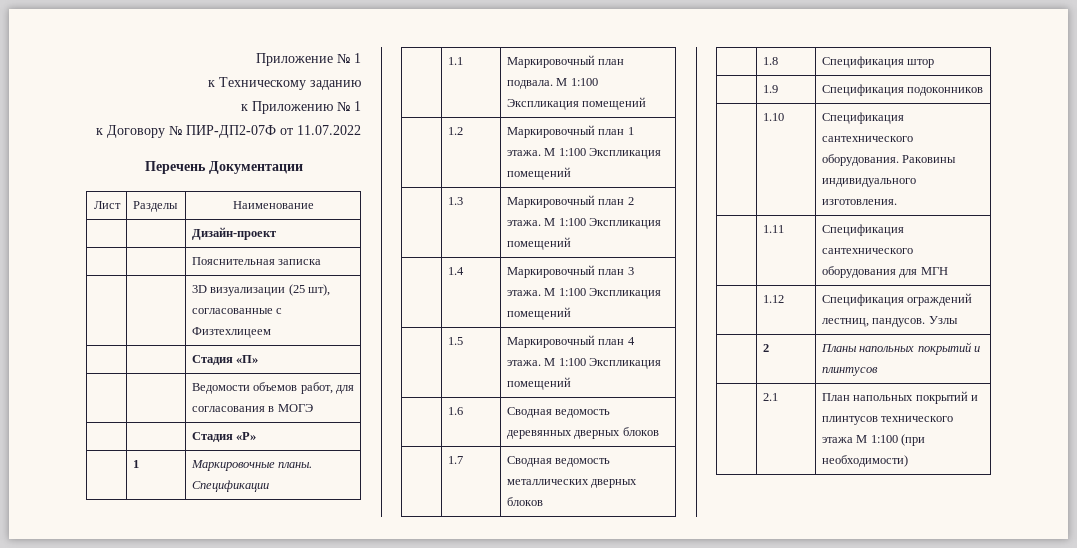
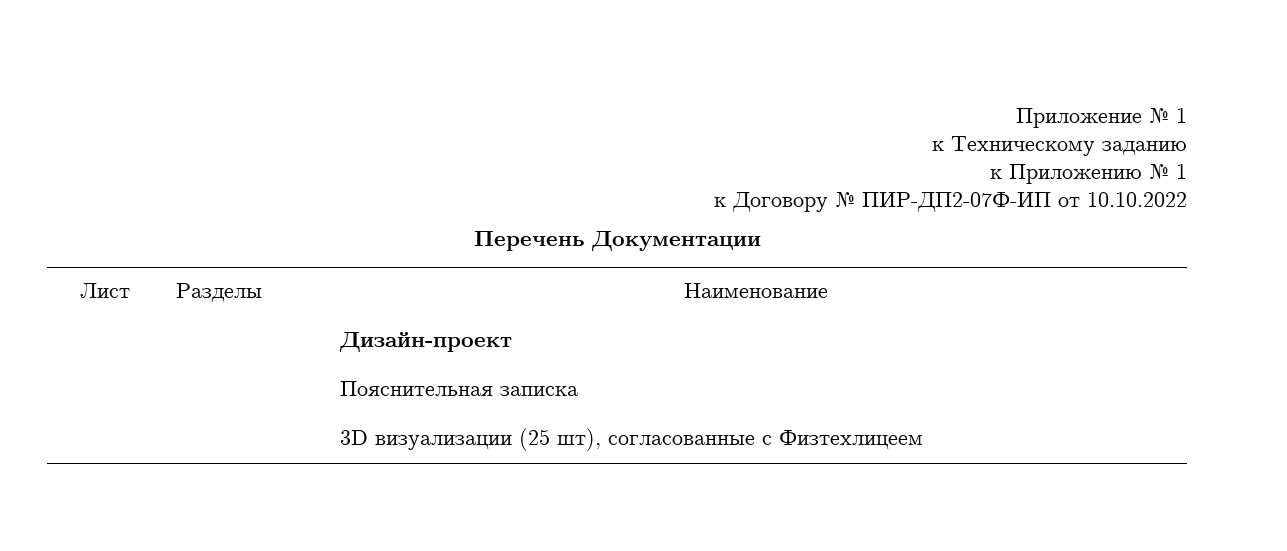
[186,125,361,138] ПИР-ДП2-07Ф от 11.07.2022 -> [862,192,1187,212] ПИР-ДП2-07Ф-ИП от 10.10.2022
[191,355,259,365] [191,382,355,394] [191,404,313,412] [191,432,257,442] [132,460,139,468] [190,460,313,471] [191,480,269,492] [447,57,463,65] [506,55,625,68] [506,78,598,89] [506,97,647,110] [447,127,463,135] [506,125,634,138] [506,148,662,159] [506,167,571,180] [447,197,463,205] [506,195,634,208] [506,218,662,229] [506,237,571,250] [447,267,464,275] [506,265,634,278] [506,288,662,299] [506,307,571,320] [447,337,463,345] [506,335,635,348] [506,358,662,369] [506,377,571,390] [447,407,463,415] [506,407,611,418] [506,427,659,439] [447,456,463,464] [506,456,611,467] [506,479,638,488] [506,497,543,506] [762,57,778,65] [821,56,935,68] [762,85,778,93] [821,84,984,96] [762,113,784,121] [821,112,904,124] [821,136,913,142] [821,154,957,166] [821,178,916,187] [821,199,897,205] [762,225,784,233] [821,224,904,236] [821,248,913,254] [821,266,948,278] [762,295,784,303] [821,293,973,306] [821,316,958,327] [762,344,769,352] [820,342,981,355] [821,367,878,376] [762,393,778,401] [821,391,979,404] [821,416,954,425] [821,434,926,446] [821,455,908,467] // | | Стадия «П» // | | Ведомости объемов работ, для согласования в МОГЭ // | | Стадия «Р» // | 1 | Маркировочные планы. Спецификации // | 1.1 | Маркировочный план подвала. М 1:100 Экспликация помещений // | 1.2 | Маркировочный план 1 этажа. М 1:100 Экспликация помещений // | 1.3 | Маркировочный план 2 этажа. М 1:100 Экспликация помещений // | 1.4 | Маркировочный план 3 этажа. М 1:100 Экспликация помещений // | 1.5 | Маркировочный план 4 этажа. М 1:100 Экспликация помещений // | 1.6 | Сводная ведомость деревянных дверных блоков // | 1.7 | Сводная ведомость металлических дверных блоков // | 1.8 | Спецификация штор // | 1.9 | Спецификация подоконников // | 1.10 | Спецификация сантехнического оборудования. Раковины индивидуального изготовления. // | 1.11 | Спецификация сантехнического оборудования для МГН // | 1.12 | Спецификация ограждений лестниц, пандусов. Узлы // | 2 | Планы напольных покрытий и плинтусов // | 2.1 | План напольных покрытий и плинтусов технического этажа М 1:100 (при необходимости) -> (924, 439) none

